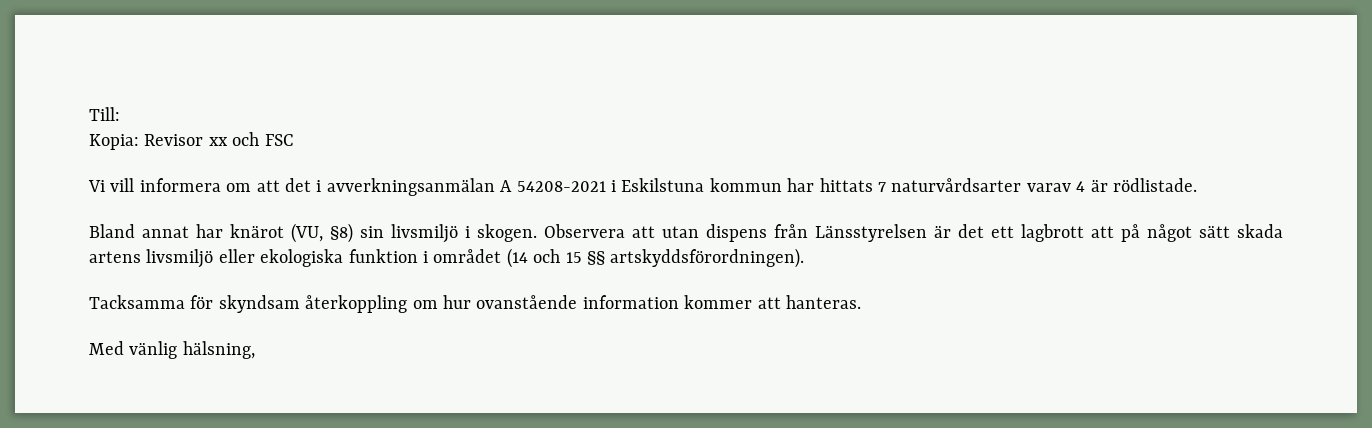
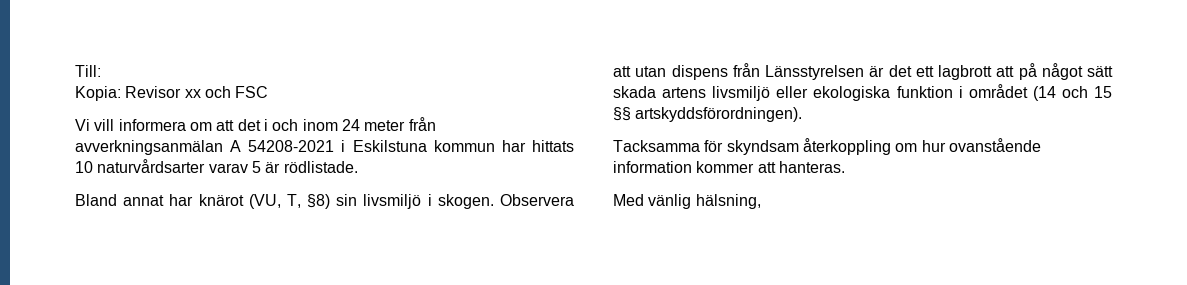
(322, 186) none -> [272,117,436,131] och inom 24 meter från
[877,182,886,192] 7 -> [75,161,93,173] 10
[1076,181,1086,192] 4 -> [251,161,261,173] 5
(323, 233) none -> [286,194,301,208] T,

